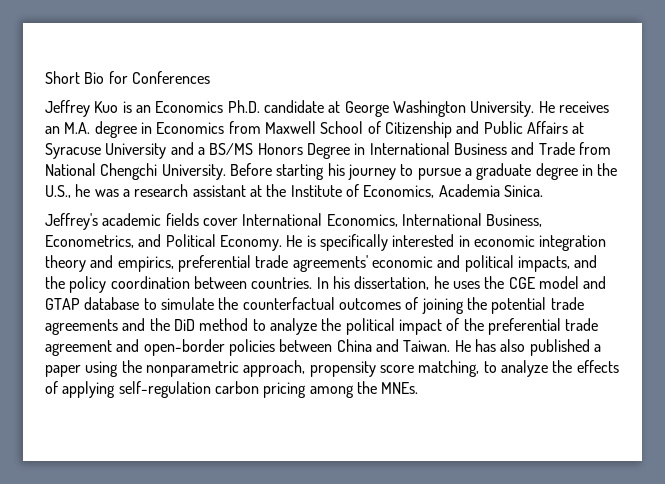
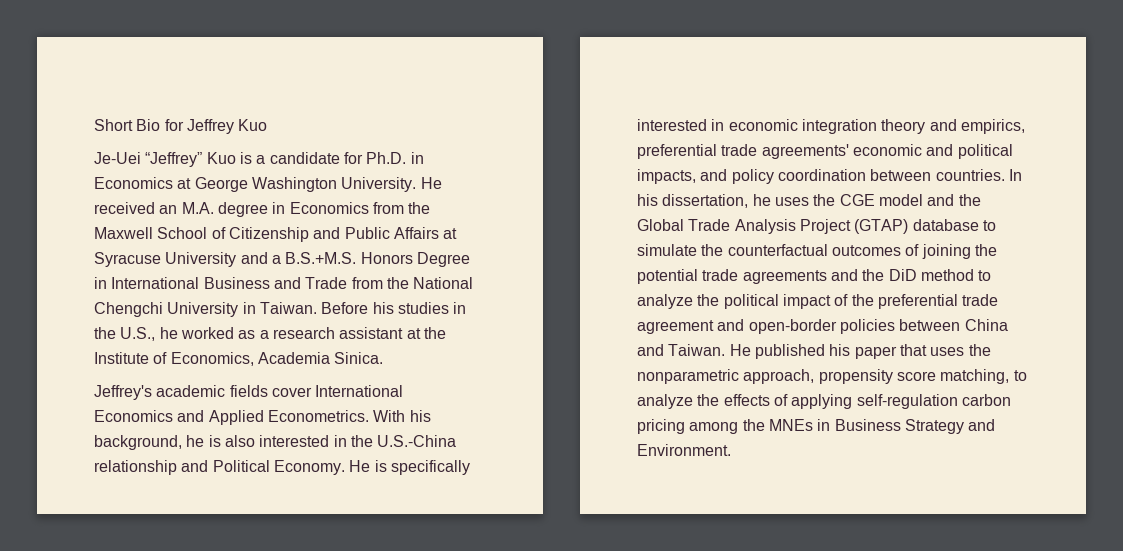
[131,71,210,84] Conferences // -> (184, 125) none
[122,100,324,113] is an Economics Ph.D. candidate -> [94,152,424,167] [94,177,173,189] // Je-Uei “Jeffrey” Kuo is a candidate for Ph.D. in Economics
[558,101,609,113] receives -> [94,202,155,214] received
(261, 127) none -> [408,202,431,214] the
[209,143,254,155] BS/MS -> [285,252,357,264] B.S.+M.S.
(611, 148) none -> [386,277,409,289] the
[161,163,578,180] University. Before starting his journey to pursue a graduate degree -> [167,302,449,317] University in Taiwan. Before his studies
[94,189,119,197] was -> [180,327,256,339] worked as
[326,213,543,227] [45,235,134,248] Economics, International Business, Econometrics, -> [94,410,431,425] [94,435,457,450] [94,460,177,475] Economics and Applied Econometrics. With his background, he is also interested in the U.S.-China relationship
[45,276,65,289] the -> (728, 175) none
[45,298,80,310] GTAP -> [958,194,981,206] [637,219,909,234] the Global Trade Analysis Project (GTAP)
[474,339,601,356] [45,361,119,377] has also published a paper using -> [754,344,965,359] published his paper that uses
[381,382,419,394] MNEs. -> [768,419,996,434] [637,444,731,456] MNEs in Business Strategy and Environment.

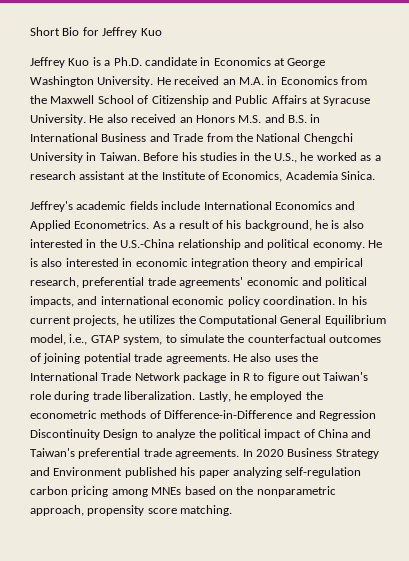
[94,152,203,167] Je-Uei “Jeffrey” -> [30,57,65,68] Jeffrey
[269,152,407,164] candidate for Ph.D. -> [113,57,197,66] Ph.D. candidate
[217,202,268,217] degree -> (264, 81) none
[165,252,470,267] University and a B.S.+M.S. Honors Degree -> [30,114,307,125] University. He also received an Honors M.S. and B.S.
[271,387,312,397] cover -> [161,201,201,210] include
[373,410,406,422] With -> [152,220,223,229] As a result of
[212,460,345,475] Political Economy. -> [267,239,365,250] political economy.
[390,460,470,475] specifically -> [41,258,63,267] also
[960,119,1025,134] empirics, -> [314,258,363,269] [30,277,79,288] empirical research,
[731,169,1022,184] [637,194,981,208] [637,219,979,234] policy coordination between countries. In his dissertation, he uses the CGE model and the Global Trade Analysis Project (GTAP) database -> [100,296,367,307] [30,315,386,326] [30,334,163,345] international economic policy coordination. In his current projects, he utilizes the Computational General Equilibrium model, i.e., GTAP system,
[974,244,997,256] the -> (81, 358) none
[742,269,974,284] agreements and the DiD method -> [165,353,318,364] [30,372,369,383] [30,391,323,402] [30,410,376,421] [30,429,139,440] agreements. He also uses the International Trade Network package in R to figure out Taiwan's role during trade liberalization. Lastly, he employed the econometric methods of Difference-in-Difference and Regression Discontinuity Design
[851,294,999,309] [637,319,1008,334] [637,344,965,359] the preferential trade agreement and open-border policies between China and Taiwan. He published his paper that uses -> [318,429,372,438] [30,448,379,459] [30,467,362,478] [30,486,233,497] China and Taiwan's preferential trade agreements. In 2020 Business Strategy and Environment published his paper analyzing self-regulation carbon pricing among MNEs based on
[940,369,1027,384] [637,394,1011,409] [637,419,996,434] [637,444,731,456] matching, to analyze the effects of applying self-regulation carbon pricing among the MNEs in Business Strategy and Environment. -> [180,505,233,516] matching.

